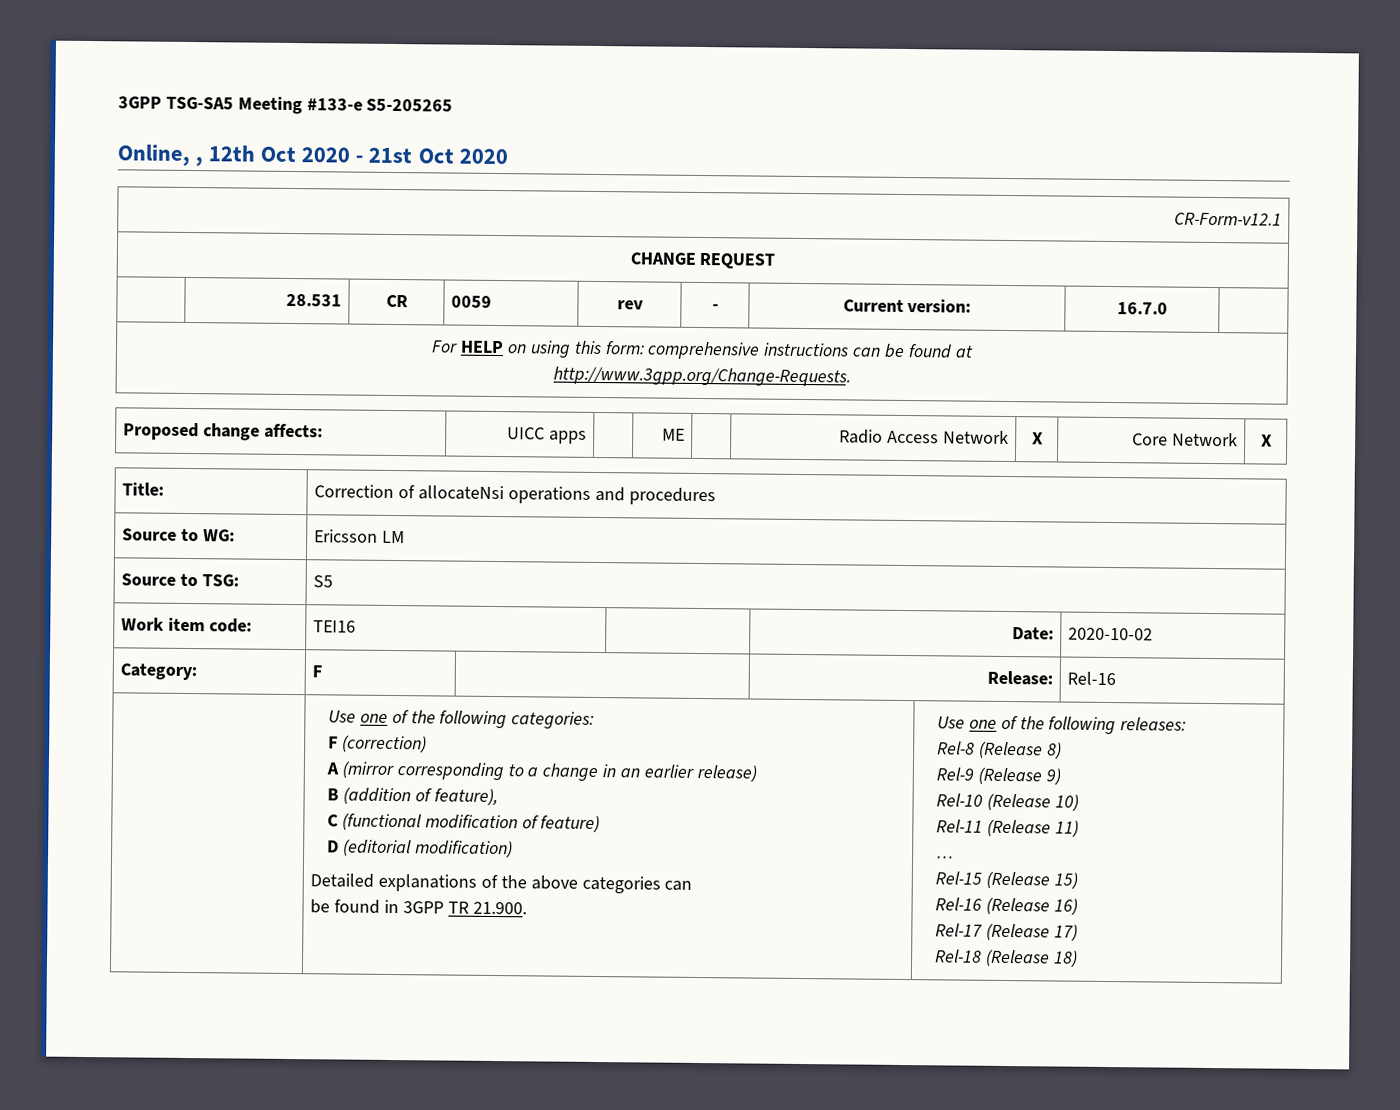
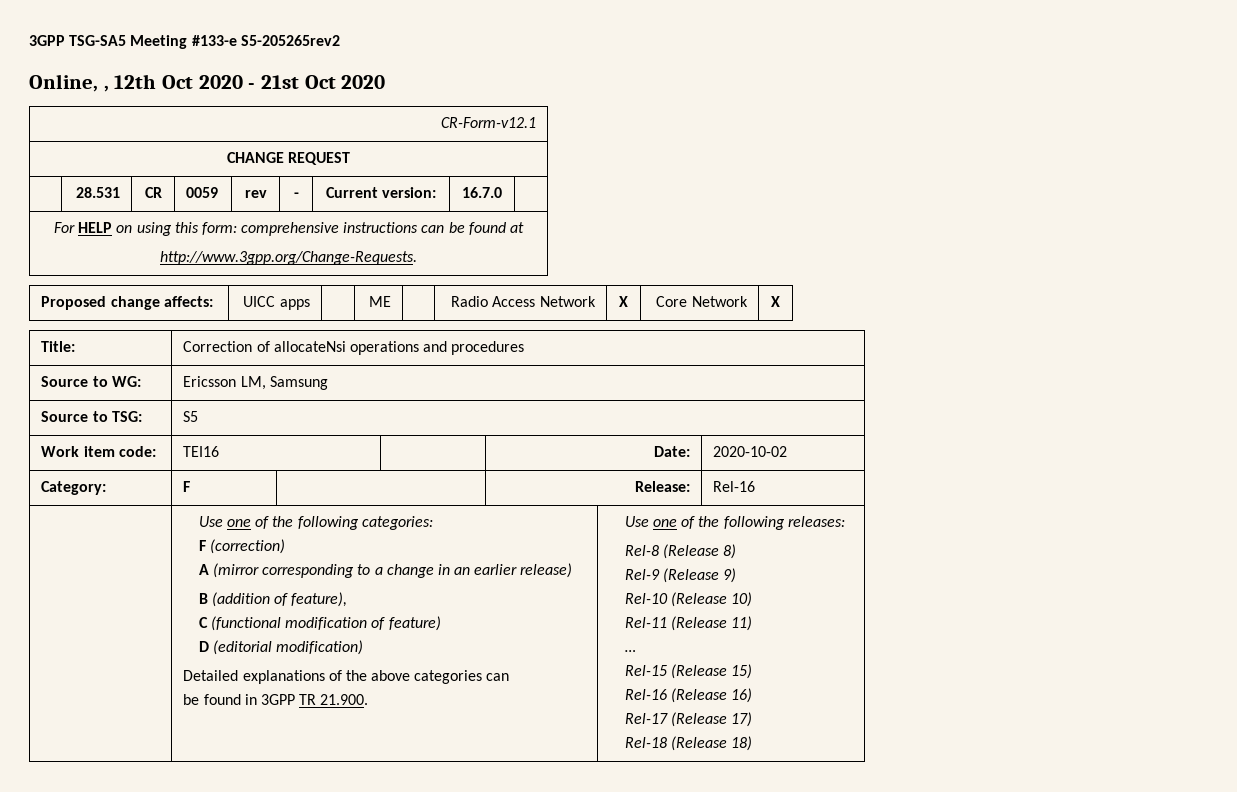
[366,98,454,112] S5-205265 -> [240,35,340,46] S5-205265rev2
[382,530,406,544] LM -> [240,376,328,390] LM, Samsung

